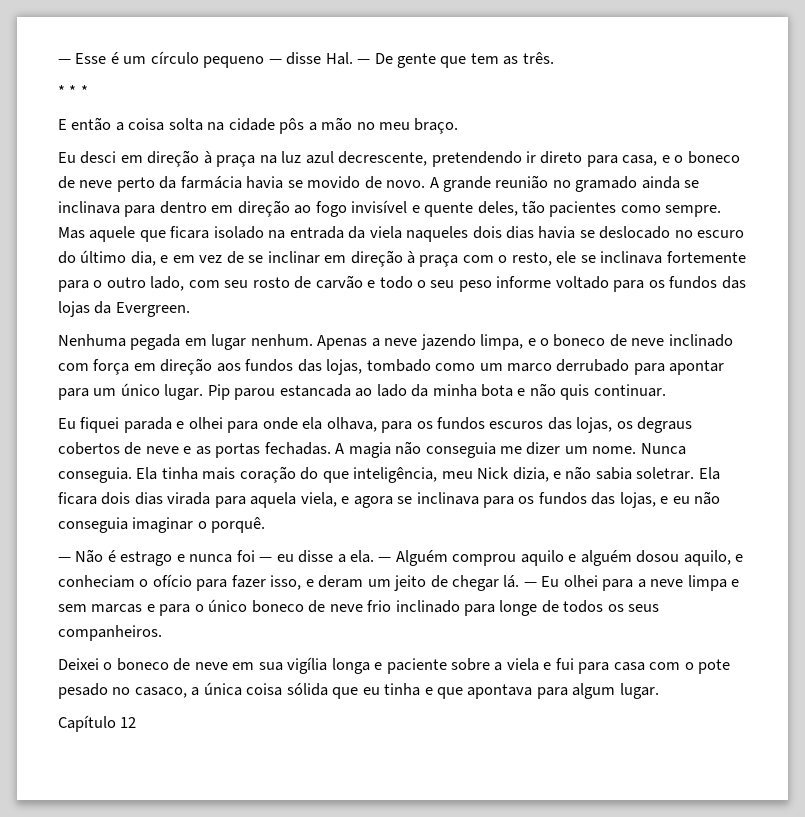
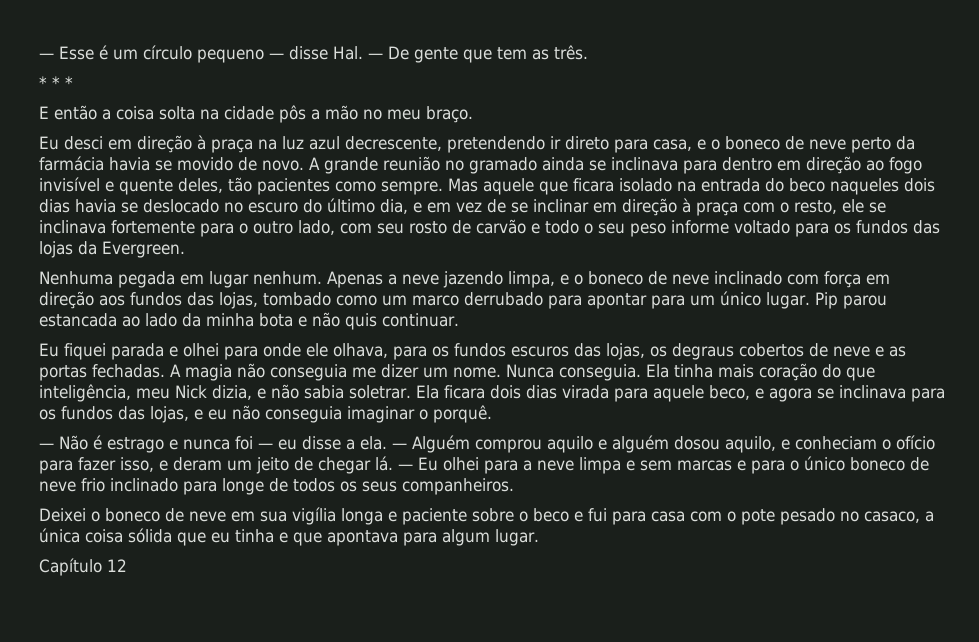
[348,226,402,239] da viela -> [765,178,825,192] do beco
[302,417,323,430] ela -> [306,343,328,357] ele
[250,492,337,508] aquela viela, -> [652,385,750,402] aquele beco,
[494,658,539,671] a viela -> [519,508,569,522] o beco

